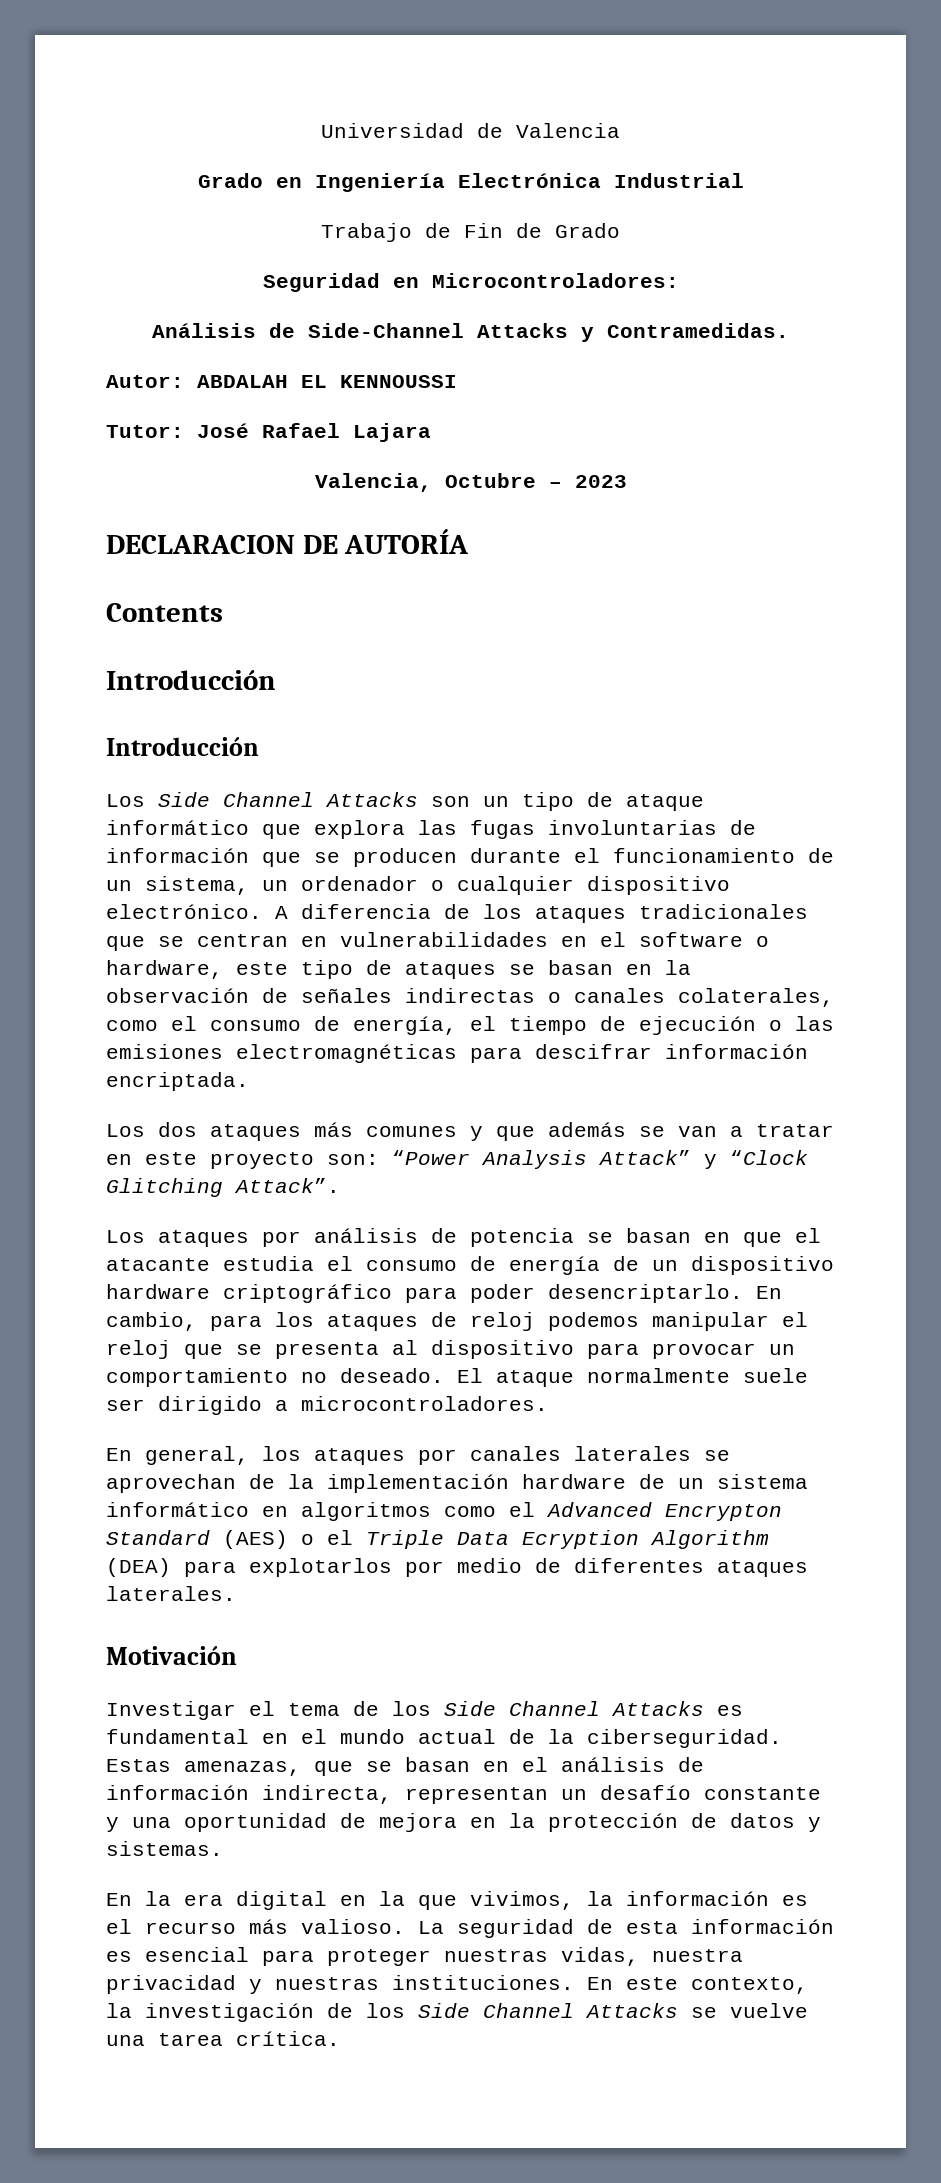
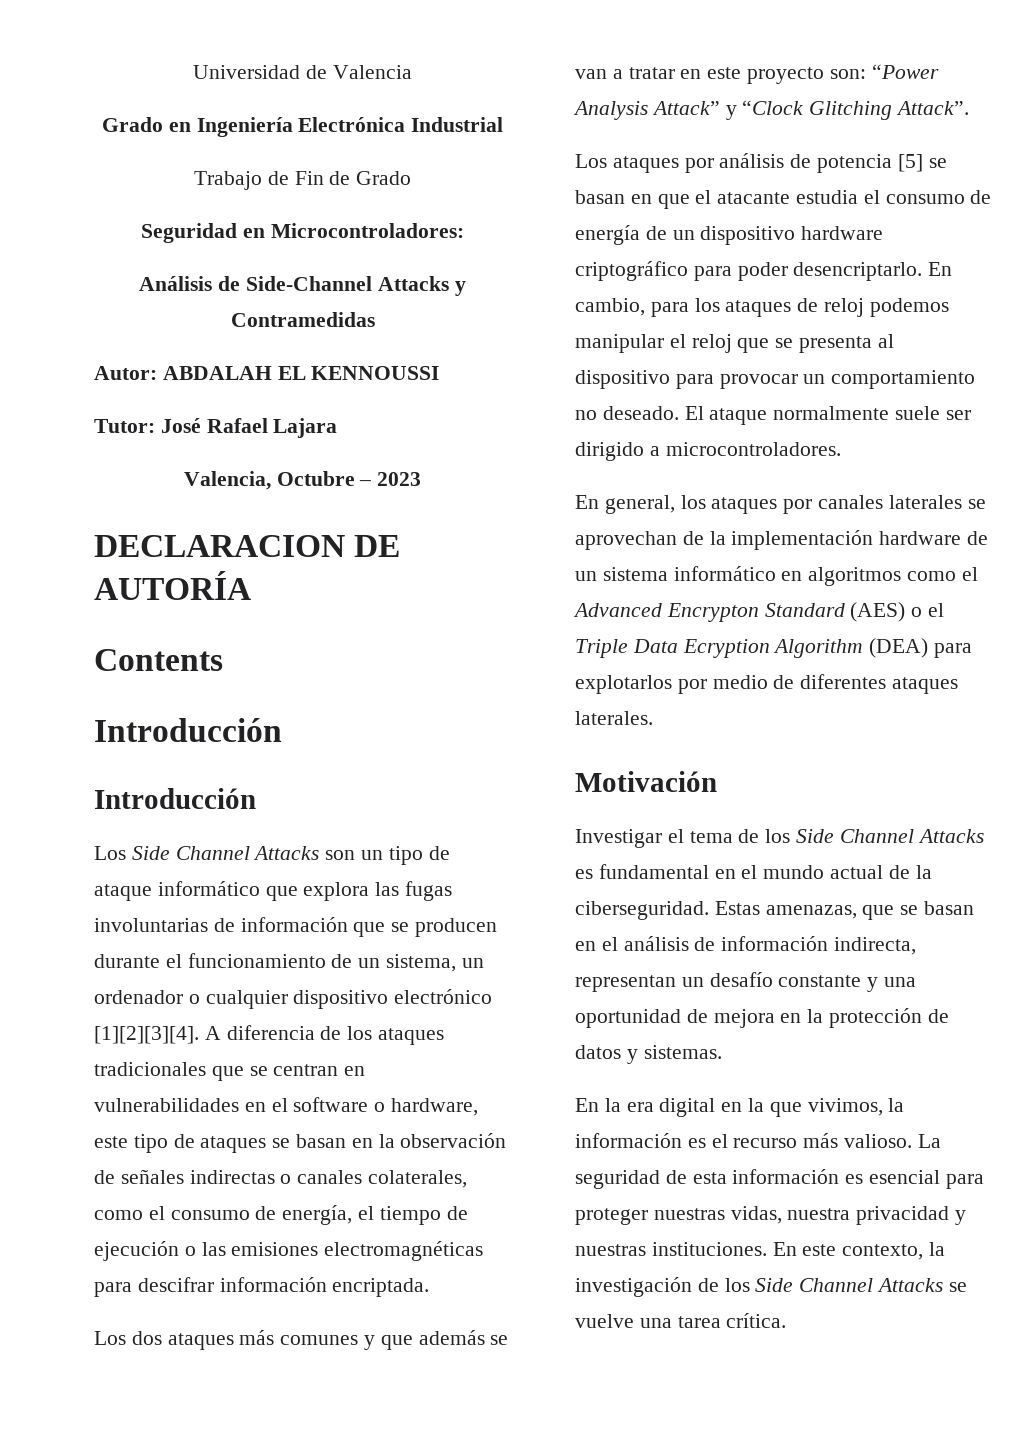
[607,323,789,338] Contramedidas. -> [230,312,375,327] Contramedidas
[106,904,262,919] electrónico. -> [394,989,493,1004] [94,1026,199,1044] electrónico [1][2][3][4].
(574, 1237) none -> [897,154,923,172] [5]

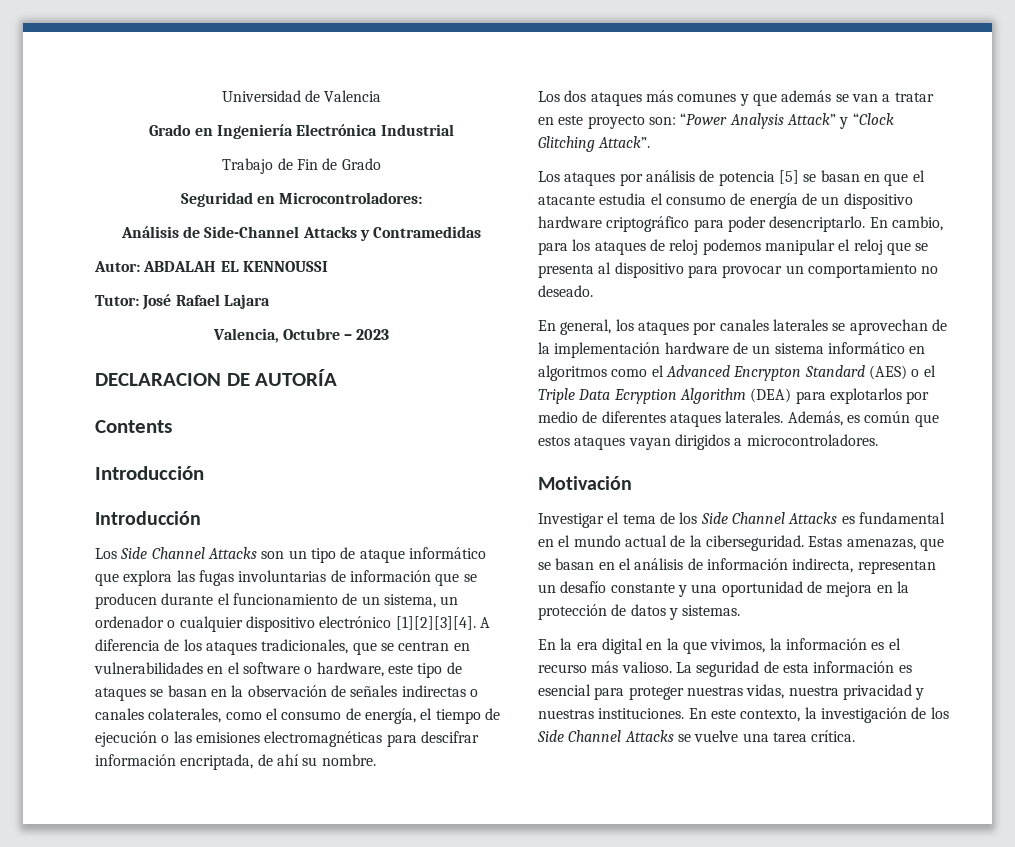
[94,1062,206,1076] tradicionales -> [261,639,349,654] tradicionales,
[332,1278,430,1297] encriptada. -> [180,754,376,770] encriptada, de ahí su nombre.
[684,406,971,425] [575,442,841,461] El ataque normalmente suele ser dirigido a microcontroladores. -> (593, 291) none
(653, 718) none -> [787,411,939,427] [538,434,878,450] Además, es común que estos ataques vayan dirigidos a microcontroladores.

